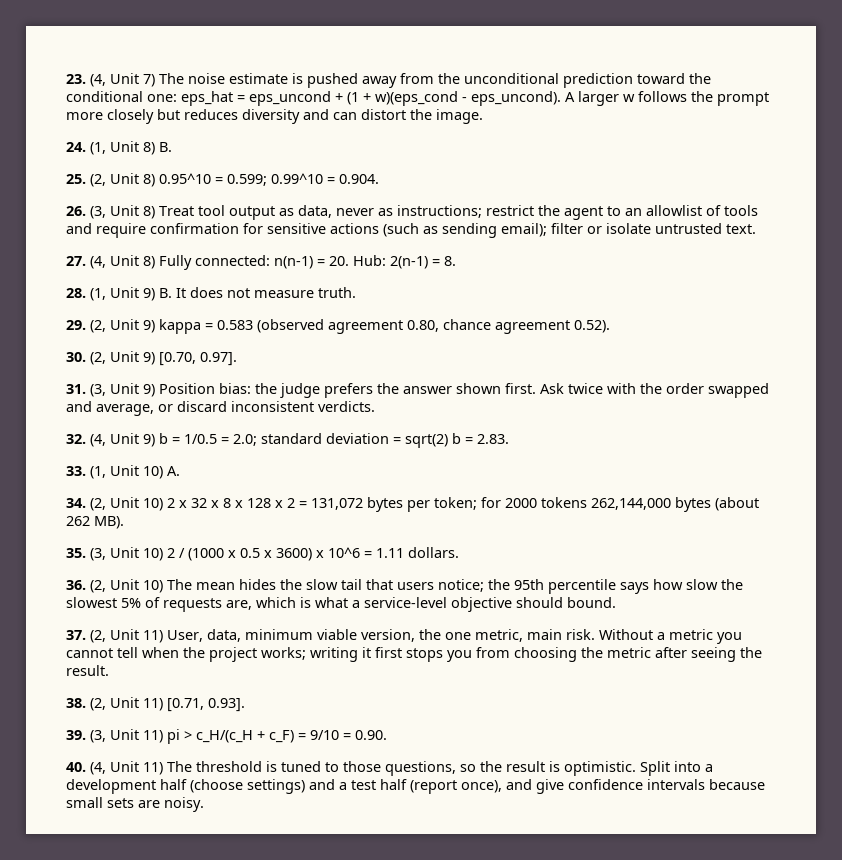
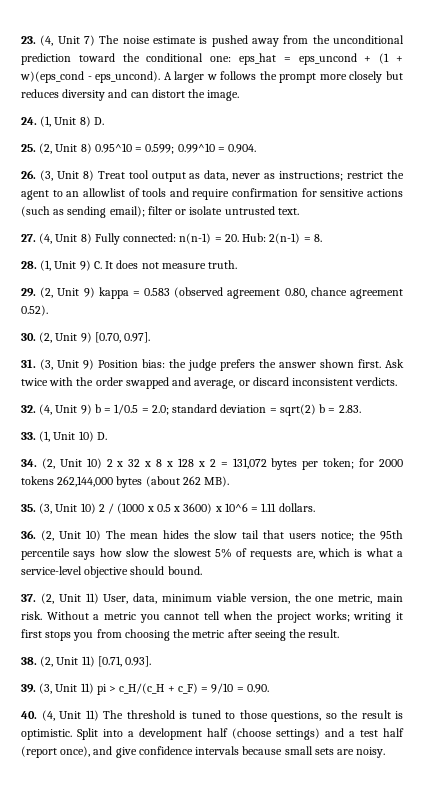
[159,142,172,152] B. -> [93,117,104,125] D.
[159,288,172,298] B. -> [93,261,102,269] C.
[167,466,180,476] A. -> [96,432,107,440] D.

